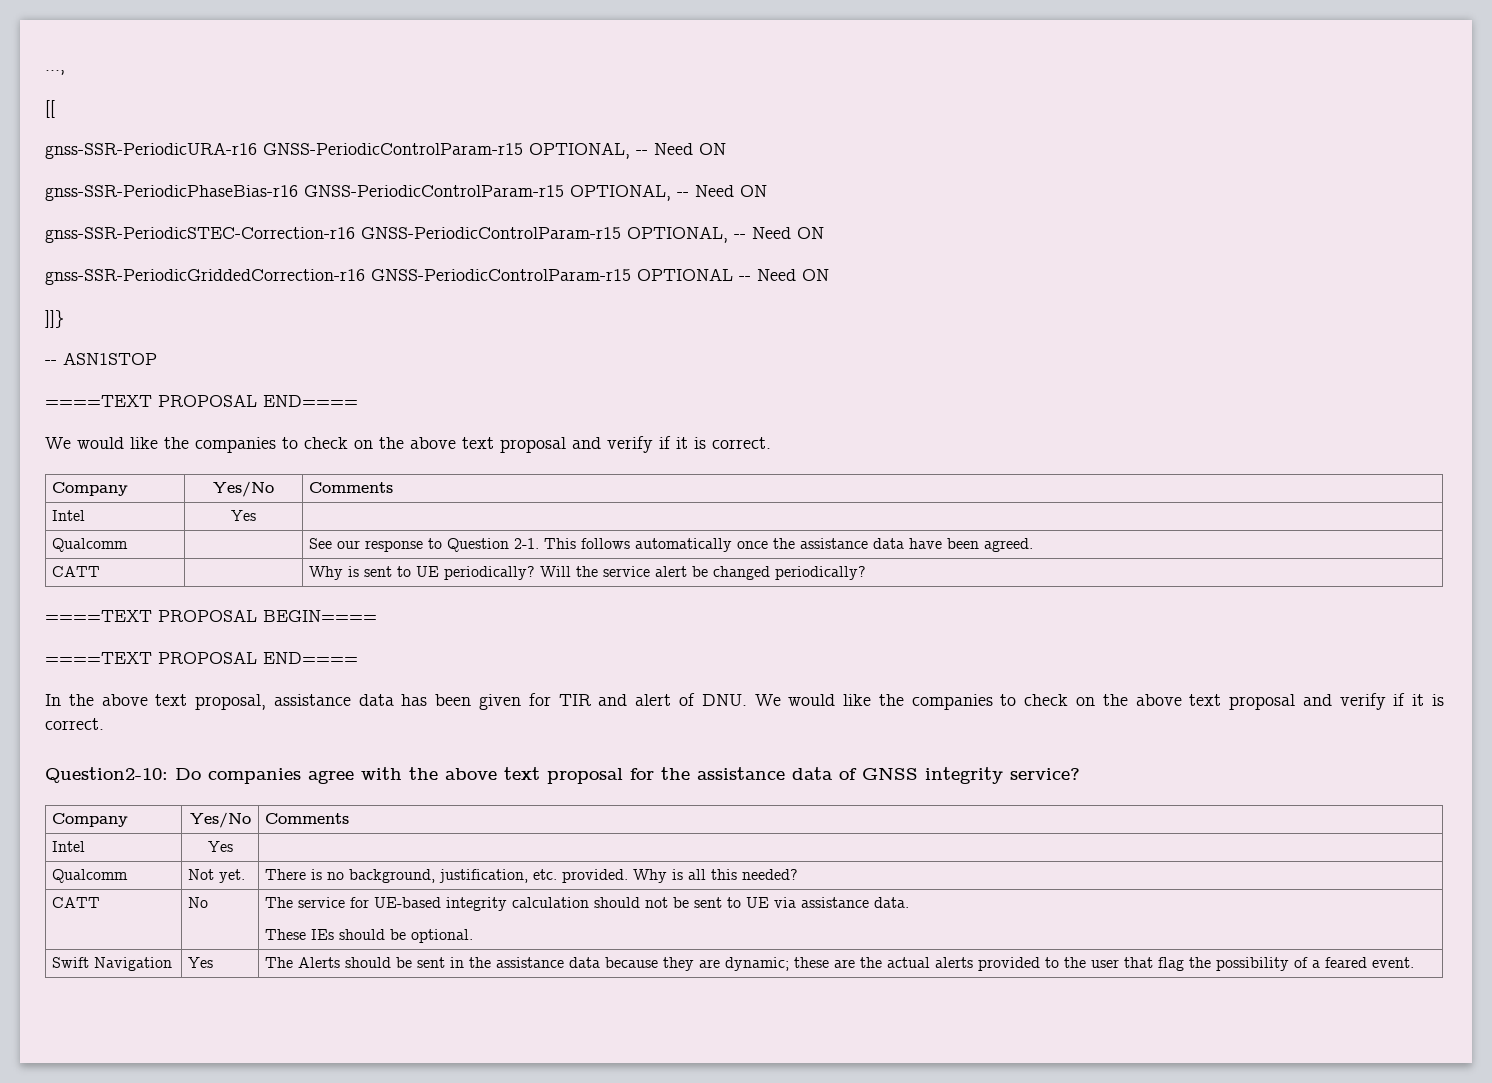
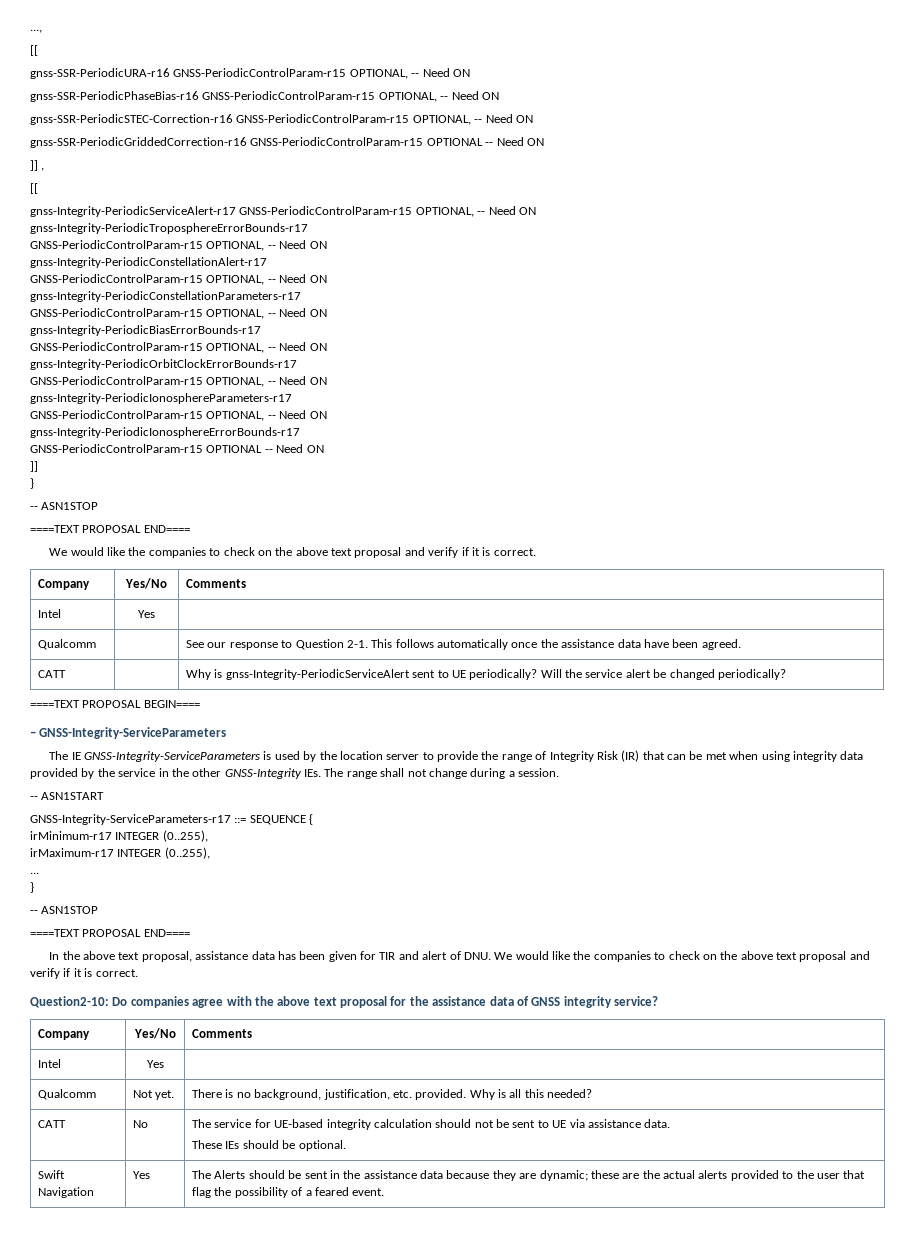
[45,310,64,328] ]]} -> [30,160,45,171] [30,183,38,194] [30,206,536,217] [30,223,308,234] [30,240,327,251] [30,257,267,268] [30,274,327,285] [30,291,301,302] [30,308,327,319] [30,325,261,336] [30,342,327,353] [30,359,297,370] [30,376,327,387] [30,393,292,404] [30,410,327,421] [30,427,300,438] [30,444,324,453] [30,461,38,472] [30,478,34,489] ]] , // [[ // gnss-Integrity-PeriodicServiceAlert-r17 GNSS-PeriodicControlParam-r15 OPTIONAL, -- Need ON // gnss-Integrity-PeriodicTroposphereErrorBounds-r17 // GNSS-PeriodicControlParam-r15 OPTIONAL, -- Need ON // gnss-Integrity-PeriodicConstellationAlert-r17 // GNSS-PeriodicControlParam-r15 OPTIONAL, -- Need ON // gnss-Integrity-PeriodicConstellationParameters-r17 // GNSS-PeriodicControlParam-r15 OPTIONAL, -- Need ON // gnss-Integrity-PeriodicBiasErrorBounds-r17 // GNSS-PeriodicControlParam-r15 OPTIONAL, -- Need ON // gnss-Integrity-PeriodicOrbitClockErrorBounds-r17 // GNSS-PeriodicControlParam-r15 OPTIONAL, -- Need ON // gnss-Integrity-PeriodicIonosphereParameters-r17 // GNSS-PeriodicControlParam-r15 OPTIONAL, -- Need ON // gnss-Integrity-PeriodicIonosphereErrorBounds-r17 // GNSS-PeriodicControlParam-r15 OPTIONAL -- Need ON // ]] // }
(360, 571) none -> [225,669,410,680] gnss-Integrity-PeriodicServiceAlert
(377, 616) none -> [30,727,227,739] [49,750,864,762] [30,768,559,779] [30,792,105,800] [30,814,314,825] [30,830,208,842] [30,847,210,859] [30,872,39,874] [30,882,34,893] [30,906,99,914] // – GNSS-Integrity-ServiceParameters // The IE GNSS-Integrity-ServiceParameters is used by the location server to provide the range of Integrity Risk (IR) that can be met when using integrity data provided by the service in the other GNSS-Integrity IEs. The range shall not change during a session. // -- ASN1START // GNSS-Integrity-ServiceParameters-r17 ::= SEQUENCE { // irMinimum-r17 INTEGER (0..255), // irMaximum-r17 INTEGER (0..255), // ... // } // -- ASN1STOP

